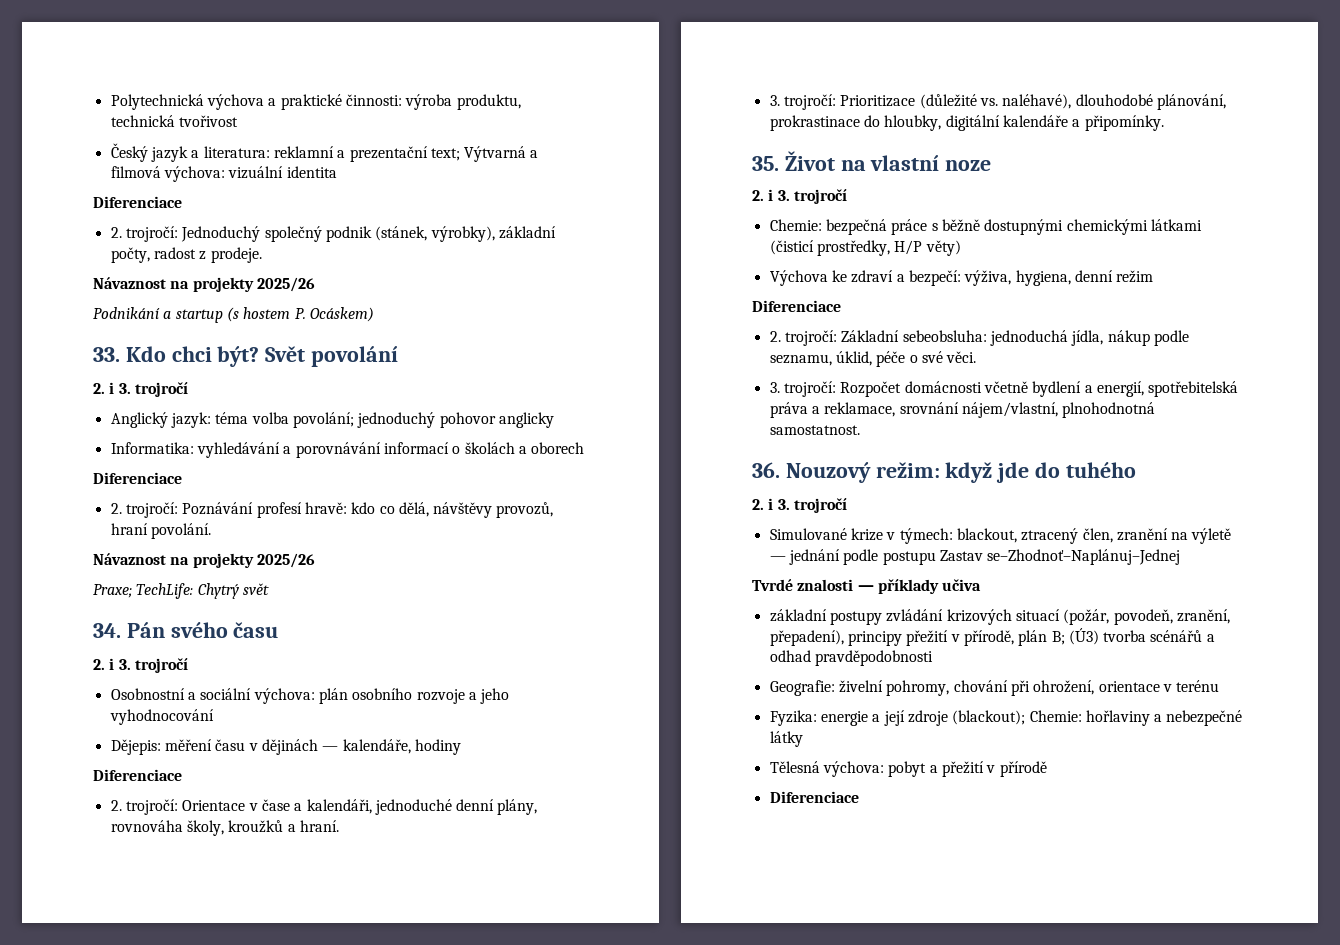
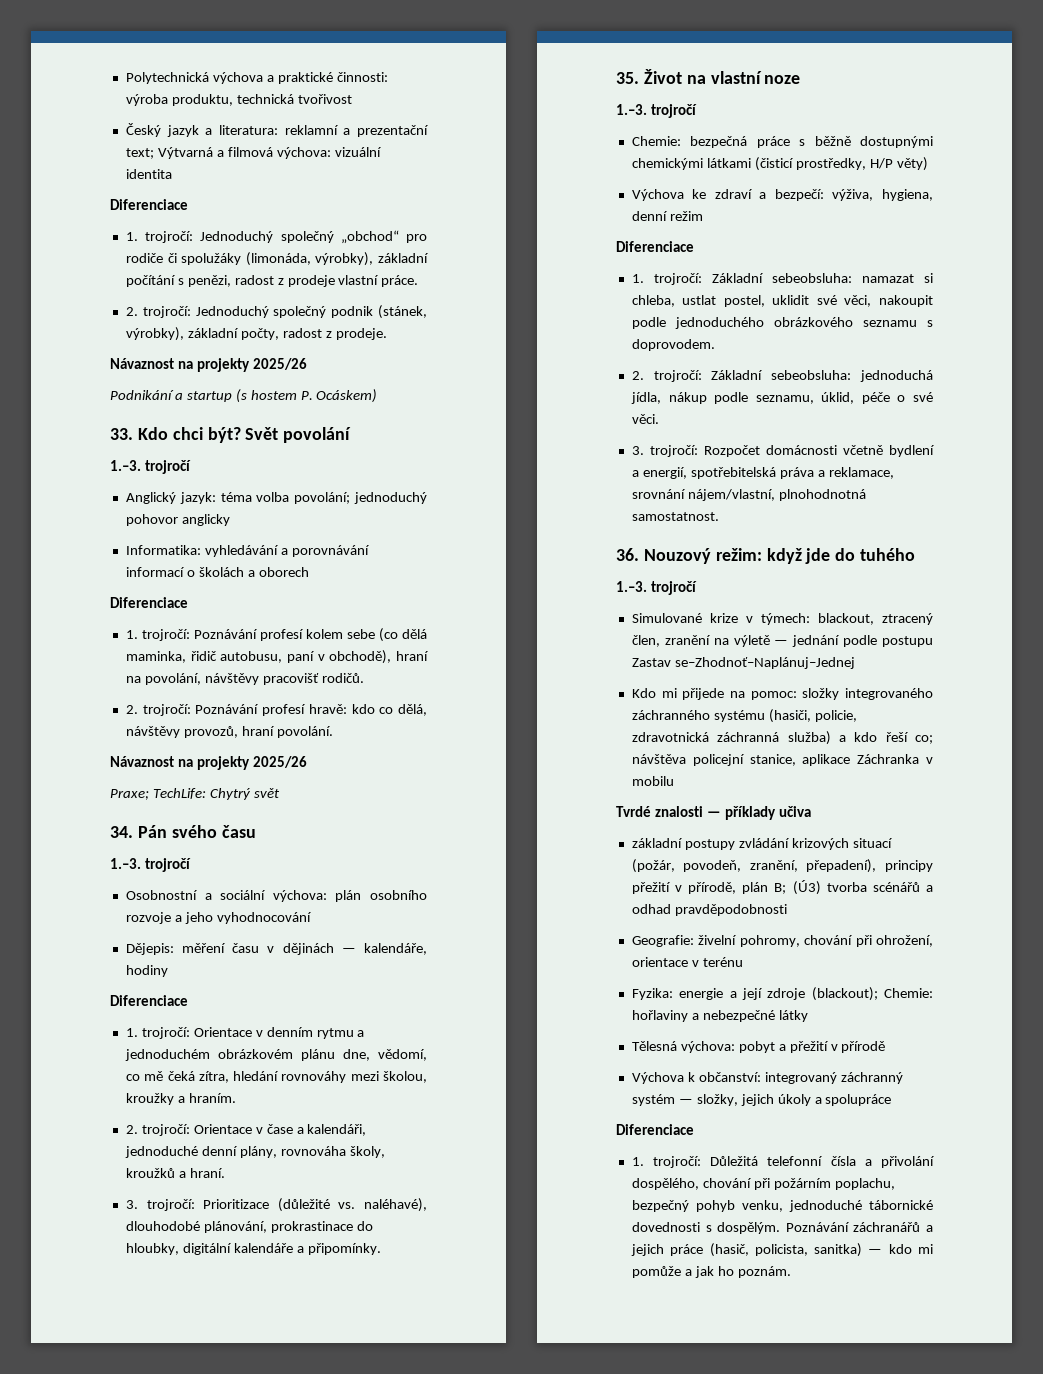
(182, 202) none -> [125,230,427,244] [125,252,429,266] [125,275,419,287] // 1. trojročí: Jednoduchý společný „obchod“ pro rodiče či spolužáky (limonáda, výrobky), základní počítání s penězi, radost z prodeje vlastní práce.
[93,382,131,394] 2. i 3. -> [110,460,141,471] 1.–3.
(182, 478) none -> [125,628,428,642] [125,650,429,664] [125,673,364,685] // 1. trojročí: Poznávání profesí kolem sebe (co dělá maminka, řidič autobusu, paní v obchodě), hraní na povolání, návštěvy pracovišť rodičů.
[93,658,131,670] 2. i 3. -> [110,858,141,869] 1.–3.
(182, 775) none -> [125,1027,365,1039] [124,1049,427,1061] [125,1071,427,1083] [125,1093,236,1105] // 1. trojročí: Orientace v denním rytmu a jednoduchém obrázkovém plánu dne, vědomí, co mě čeká zítra, hledání rovnováhy mezi školou, kroužky a hraním.
[752,189,790,201] 2. i 3. -> [616,104,647,115] 1.–3.
(841, 306) none -> [631,273,933,285] [631,295,933,307] [631,317,933,329] [631,339,715,351] // 1. trojročí: Základní sebeobsluha: namazat si chleba, ustlat postel, uklidit své věci, nakoupit podle jednoduchého obrázkového seznamu s doprovodem.
[752,498,790,510] 2. i 3. -> [616,581,647,592] 1.–3.
(1181, 557) none -> [631,688,933,700] [631,709,857,723] [631,731,933,745] [631,754,933,766] [631,776,674,786] // Kdo mi přijede na pomoc: složky integrovaného záchranného systému (hasiči, policie, zdravotnická záchranná služba) a kdo řeší co; návštěva policejní stanice, aplikace Záchranka v mobilu
[769,791,859,803] Diferenciace -> [631,1072,903,1084] [631,1094,892,1106] [616,1124,694,1135] [631,1156,934,1168] [631,1178,895,1190] [631,1200,933,1212] [631,1222,933,1234] [630,1243,933,1257] [631,1266,791,1278] Výchova k občanství: integrovaný záchranný systém — složky, jejich úkoly a spolupráce // Diferenciace // 1. trojročí: Důležitá telefonní čísla a přivolání dospělého, chování při požárním poplachu, bezpečný pohyb venku, jednoduché tábornické dovednosti s dospělým. Poznávání záchranářů a jejich práce (hasič, policista, sanitka) — kdo mi pomůže a jak ho poznám.

